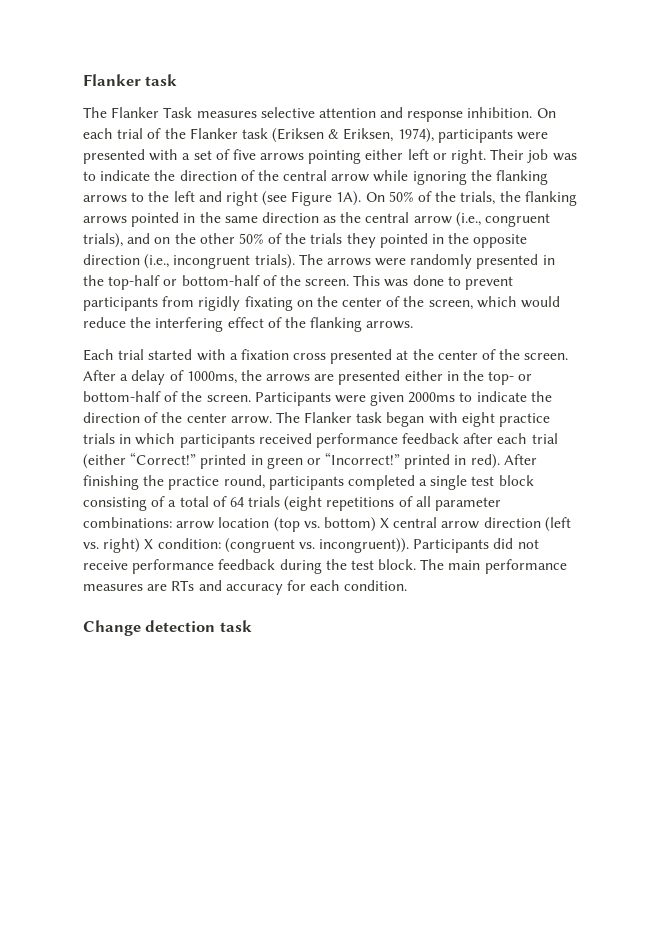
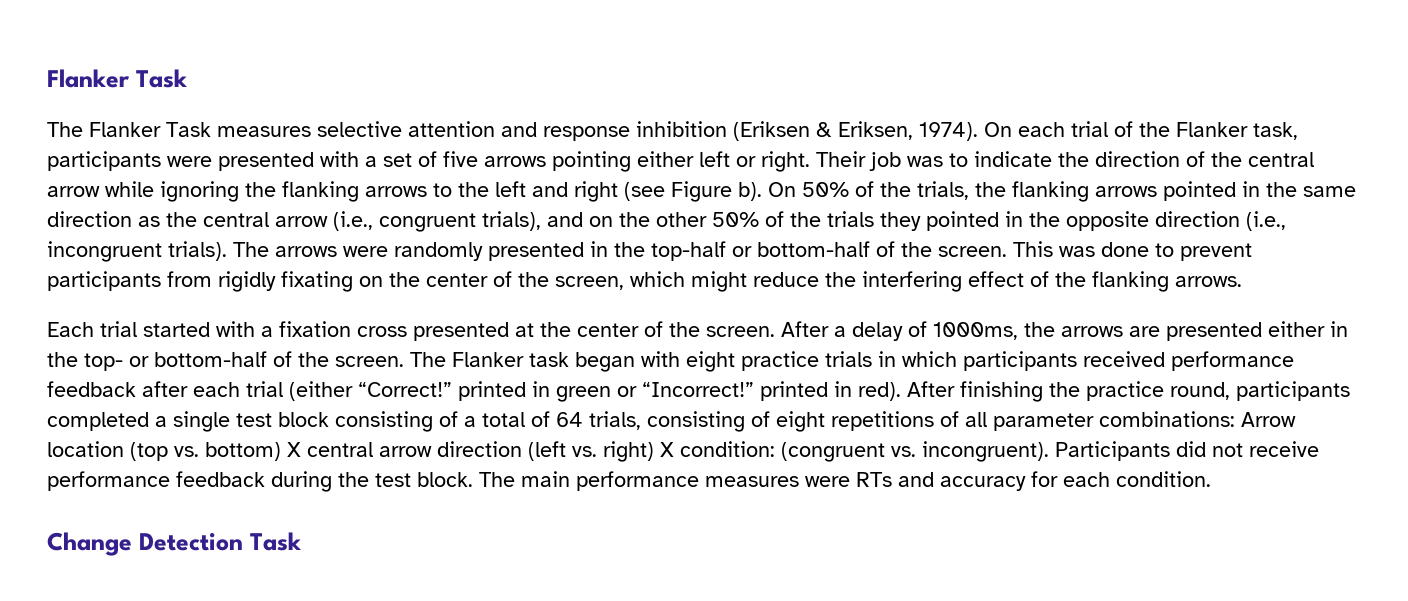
[83,74,178,86] Flanker task -> [47,69,188,88] Flanker Task
[467,107,533,118] inhibition. -> [636,121,978,141] inhibition (Eriksen & Eriksen, 1974).
[241,128,434,143] task (Eriksen & Eriksen, 1974), -> [1253,122,1298,140] task,
[336,191,362,206] 1A). -> [738,182,762,201] b).
[521,296,561,308] would -> [691,271,747,292] might
[254,391,552,406] [83,412,272,424] Participants were given 2000ms to indicate the direction of the center arrow. -> (404, 361) none
[248,496,323,511] trials (eight -> [589,411,825,432] trials, consisting of eight
[176,521,215,529] arrow -> [1241,412,1296,427] Arrow
[319,538,410,553] incongruent)). -> [922,441,1049,462] incongruent).
[147,584,168,591] are -> [805,476,850,487] were
[145,620,252,632] detection task -> [139,532,302,551] Detection Task

